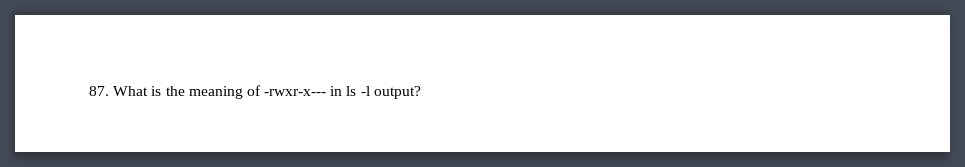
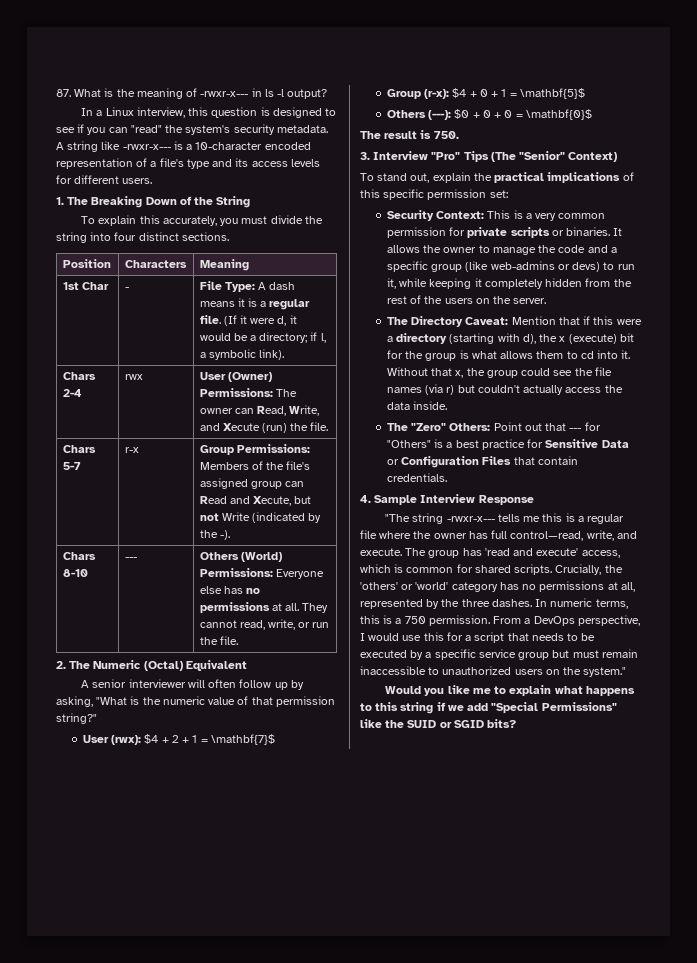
(421, 92) none -> [81,107,336,118] [56,124,328,135] [56,141,311,152] [56,158,320,169] [56,175,153,184] [56,196,251,208] [81,215,323,226] [56,232,229,243] [62,259,111,268] [124,260,187,268] [199,259,249,271] [62,282,109,290] [124,287,129,290] [199,281,296,292] [199,298,311,310] [199,315,297,326] [199,332,326,343] [199,349,284,360] [62,372,96,380] [62,389,82,397] [124,374,143,380] [199,372,272,382] [199,388,297,397] [199,405,320,416] [199,422,329,433] [62,445,96,453] [62,462,81,470] [124,447,139,453] [199,444,310,455] [199,461,311,470] [199,478,304,489] [199,496,312,506] [199,512,322,523] [199,530,230,540] [62,552,96,560] [62,569,88,577] [124,557,137,560] [199,552,282,562] [199,568,324,579] [199,586,260,594] [199,602,329,613] [199,619,330,630] [199,636,238,645] [56,660,247,671] [81,679,304,690] [56,696,335,707] [56,713,97,724] [83,734,275,745] [387,88,585,99] [387,109,592,120] [360,130,459,139] [360,151,618,162] [360,172,634,183] [360,189,508,200] [387,210,606,221] [387,227,623,238] [387,245,617,255] [387,261,635,272] [387,278,632,289] [387,295,547,304] [387,316,642,327] [387,333,634,344] [387,350,631,361] [387,367,612,378] [387,384,623,395] [387,401,448,410] [387,422,601,431] [387,439,629,450] [387,456,578,468] [387,473,448,482] [360,494,534,505] [385,513,624,524] [360,530,637,541] [360,548,620,558] [360,564,623,575] [360,581,635,592] [360,598,628,609] [360,615,640,626] [360,632,596,643] [360,649,638,660] [360,666,627,677] [385,685,635,696] [360,702,617,714] [360,719,517,728] // In a Linux interview, this question is designed to see if you can "read" the system's security metadata. A string like -rwxr-x--- is a 10-character encoded representation of a file's type and its access levels for different users. // 1. The Breaking Down of the String // To explain this accurately, you must divide the string into four distinct sections. // Position | Characters | Meaning // 1st Char | - | File Type: A dash means it is a regular file. (If it were d, it would be a directory; if l, a symbolic link). // Chars 2-4 | rwx | User (Owner) Permissions: The owner can Read, Write, and Xecute (run) the file. // Chars 5-7 | r-x | Group Permissions: Members of the file's assigned group can Read and Xecute, but not Write (indicated by the -). // Chars 8-10 | --- | Others (World) Permissions: Everyone else has no permissions at all. They cannot read, write, or run the file. // 2. The Numeric (Octal) Equivalent // A senior interviewer will often follow up by asking, "What is the numeric value of that permission string?" // User (rwx): $4 + 2 + 1 = \mathbf{7}$ // Group (r-x): $4 + 0 + 1 = \mathbf{5}$ // Others (---): $0 + 0 + 0 = \mathbf{0}$ // The result is 750. // 3. Interview "Pro" Tips (The "Senior" Context) // To stand out, explain the practical implications of this specific permission set: // Security Context: This is a very common permission for private scripts or binaries. It allows the owner to manage the code and a specific group (like web-admins or devs) to run it, while keeping it completely hidden from the rest of the users on the server. // The Directory Caveat: Mention that if this were a directory (starting with d), the x (execute) bit for the group is what allows them to cd into it. Without that x, the group could see the file names (via r) but couldn't actually access the data inside. // The "Zero" Others: Point out that --- for "Others" is a best practice for Sensitive Data or Configuration Files that contain credentials. // 4. Sample Interview Response // "The string -rwxr-x--- tells me this is a regular file where the owner has full control—read, write, and execute. The group has 'read and execute' access, which is common for shared scripts. Crucially, the 'others' or 'world' category has no permissions at all, represented by the three dashes. In numeric terms, this is a 750 permission. From a DevOps perspective, I would use this for a script that needs to be executed by a specific service group but must remain inaccessible to unauthorized users on the system." // Would you like me to explain what happens to this string if we add "Special Permissions" like the SUID or SGID bits?

